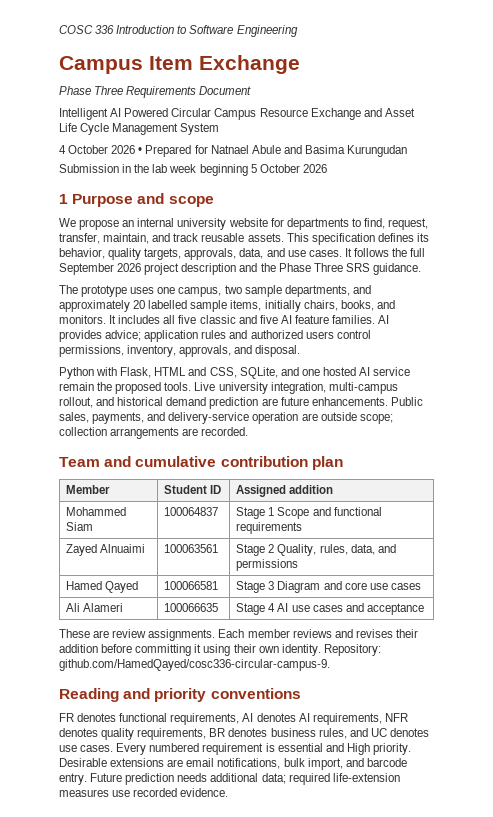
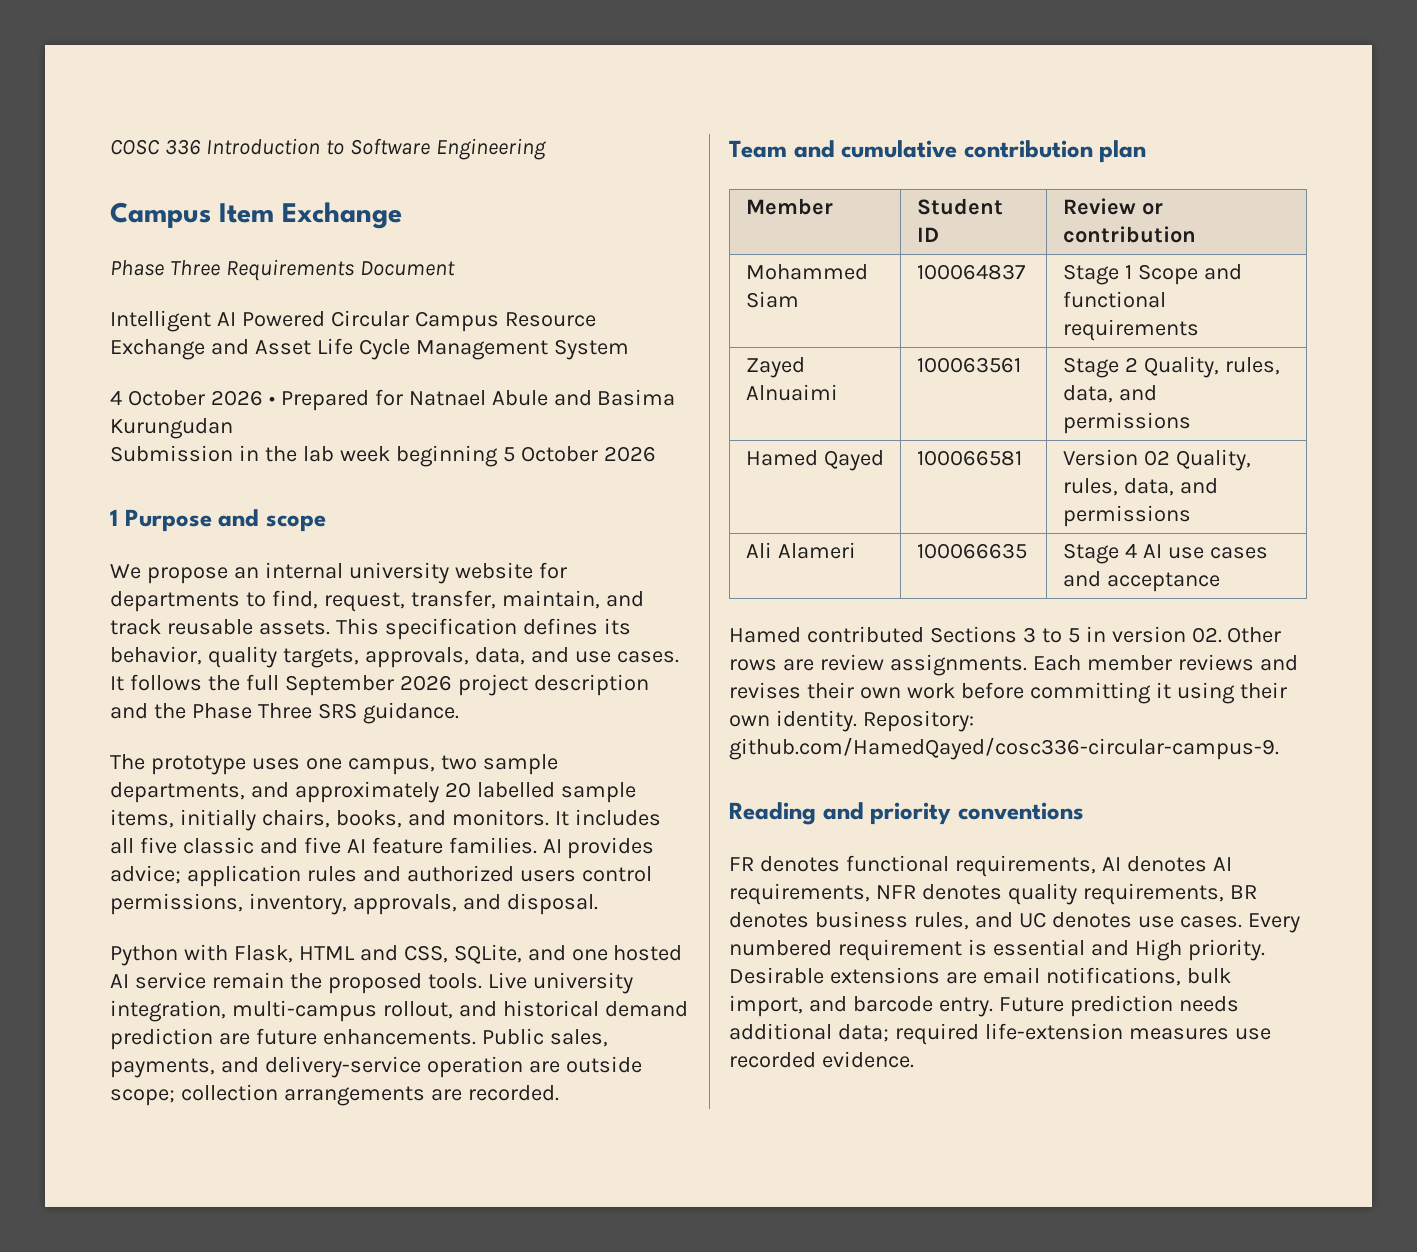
[236,485,334,497] Assigned addition -> [1062,198,1163,215] [1062,226,1196,243] Review or contribution
[236,581,421,593] Stage 3 Diagram and core use cases -> [1062,449,1251,471] [1062,478,1218,496] [1062,505,1191,527] Version 02 Quality, rules, data, and permissions
[59,629,90,638] These -> [729,626,1282,643] [729,659,777,671] Hamed contributed Sections 3 to 5 in version 02. Other rows
[59,644,98,653] addition -> [859,683,955,699] own work

